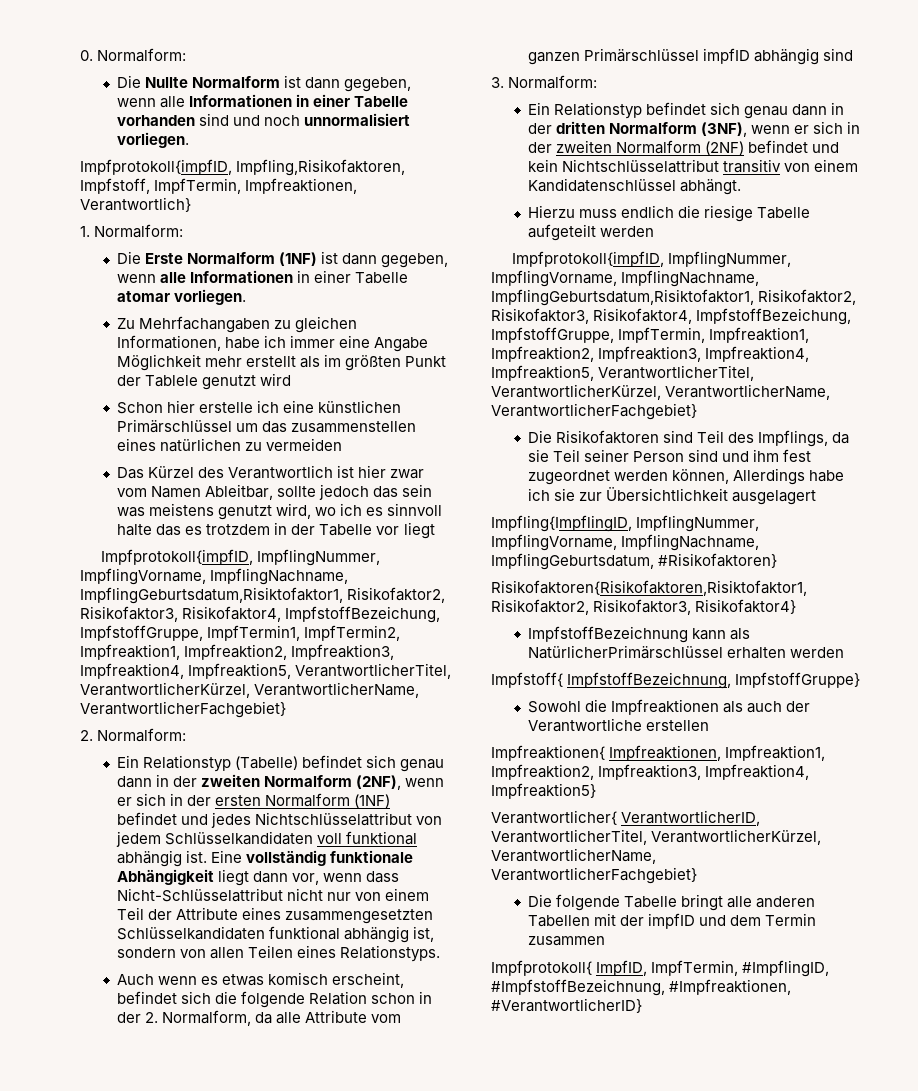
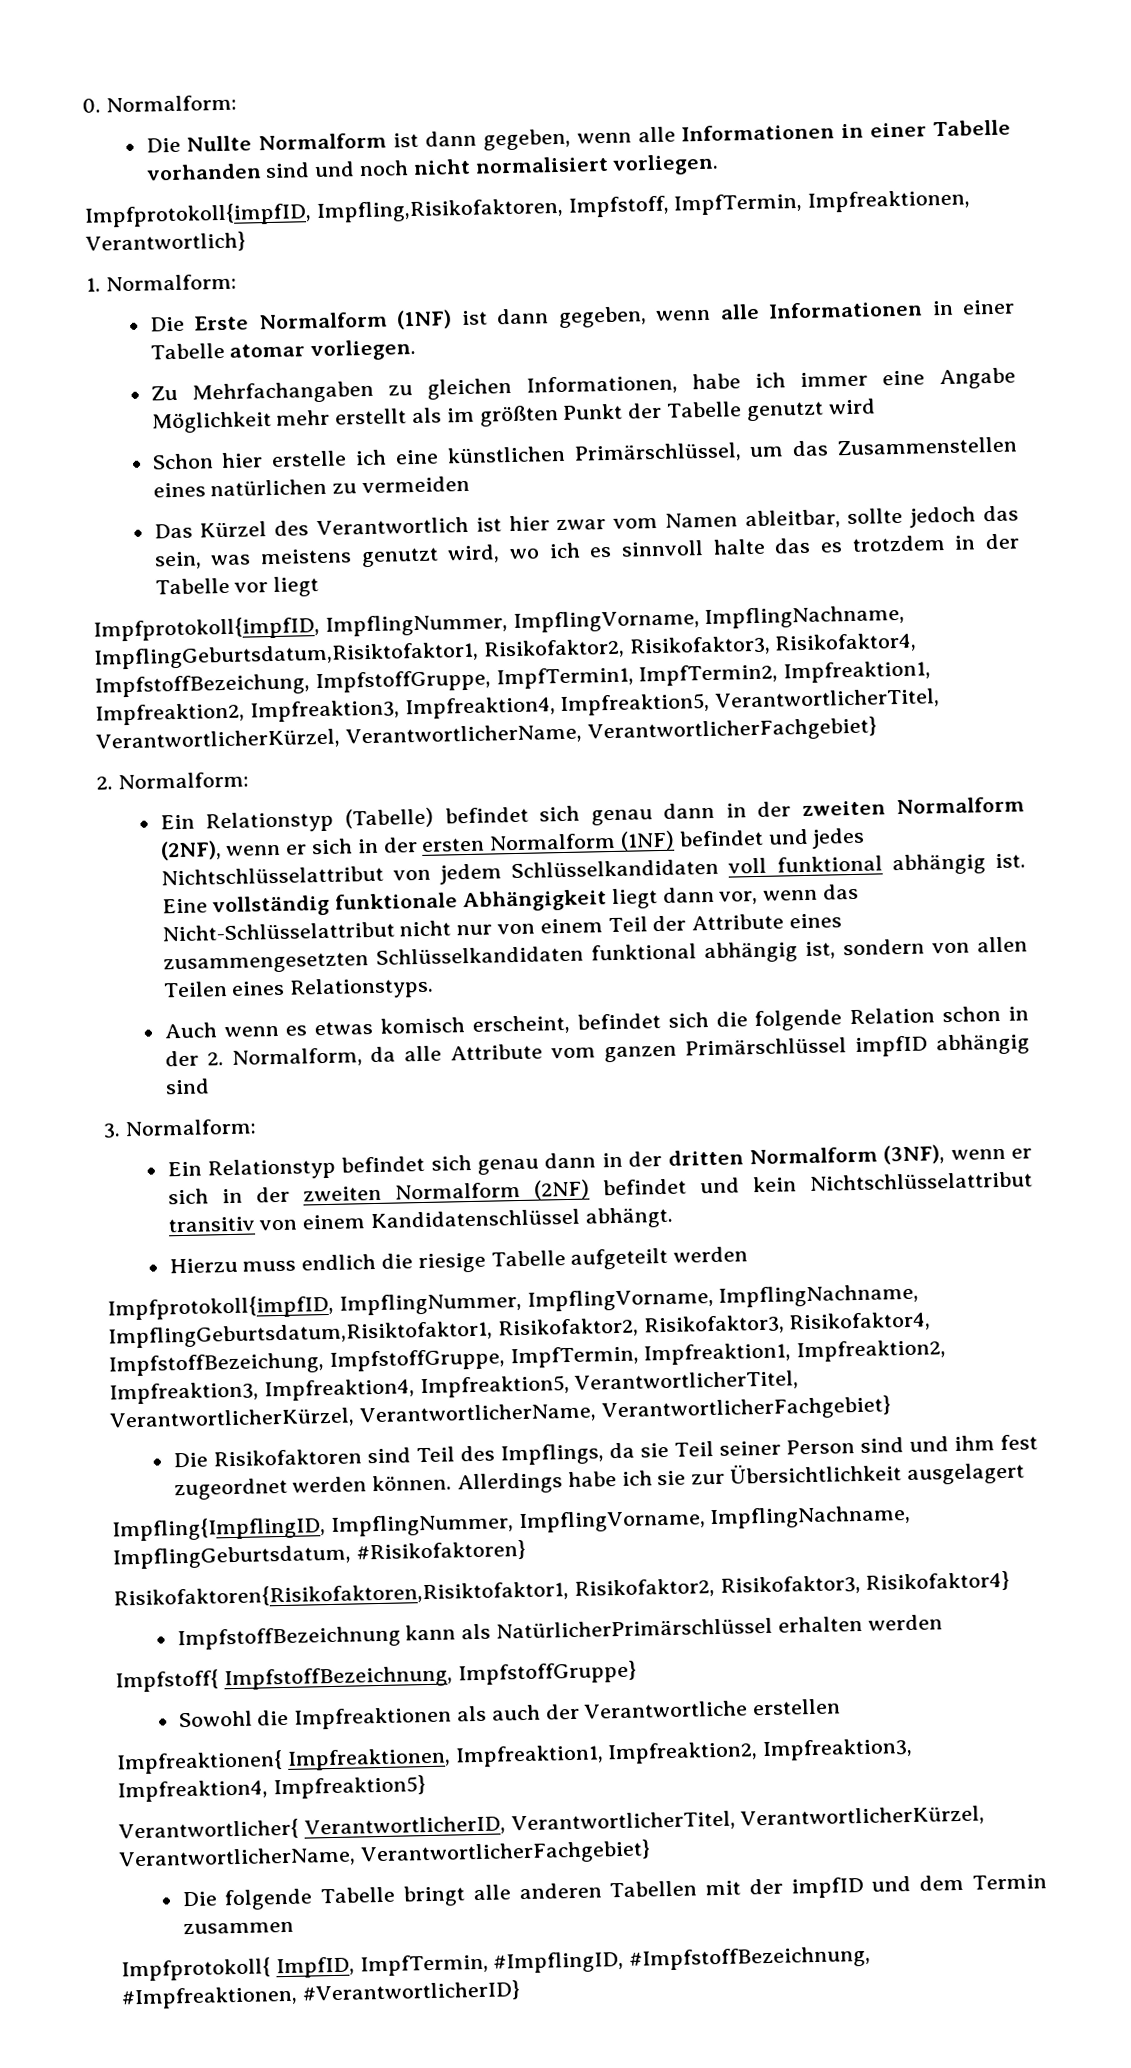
[304,113,411,126] unnormalisiert -> [412,155,609,175] nicht normalisiert
[145,375,199,387] Tablele -> [666,401,743,418] Tabelle
[117,419,233,433] Primärschlüssel -> [573,442,742,464] Primärschlüssel,
[291,421,417,433] zusammenstellen -> [837,436,1018,456] Zusammenstellen
[205,484,274,500] Ableitbar, -> [744,509,841,530] ableitbar,
[402,484,433,497] sein -> [153,551,202,570] sein,
[366,871,400,883] dass -> [822,883,860,900] das
[672,469,730,484] können, -> [372,1474,453,1492] können.

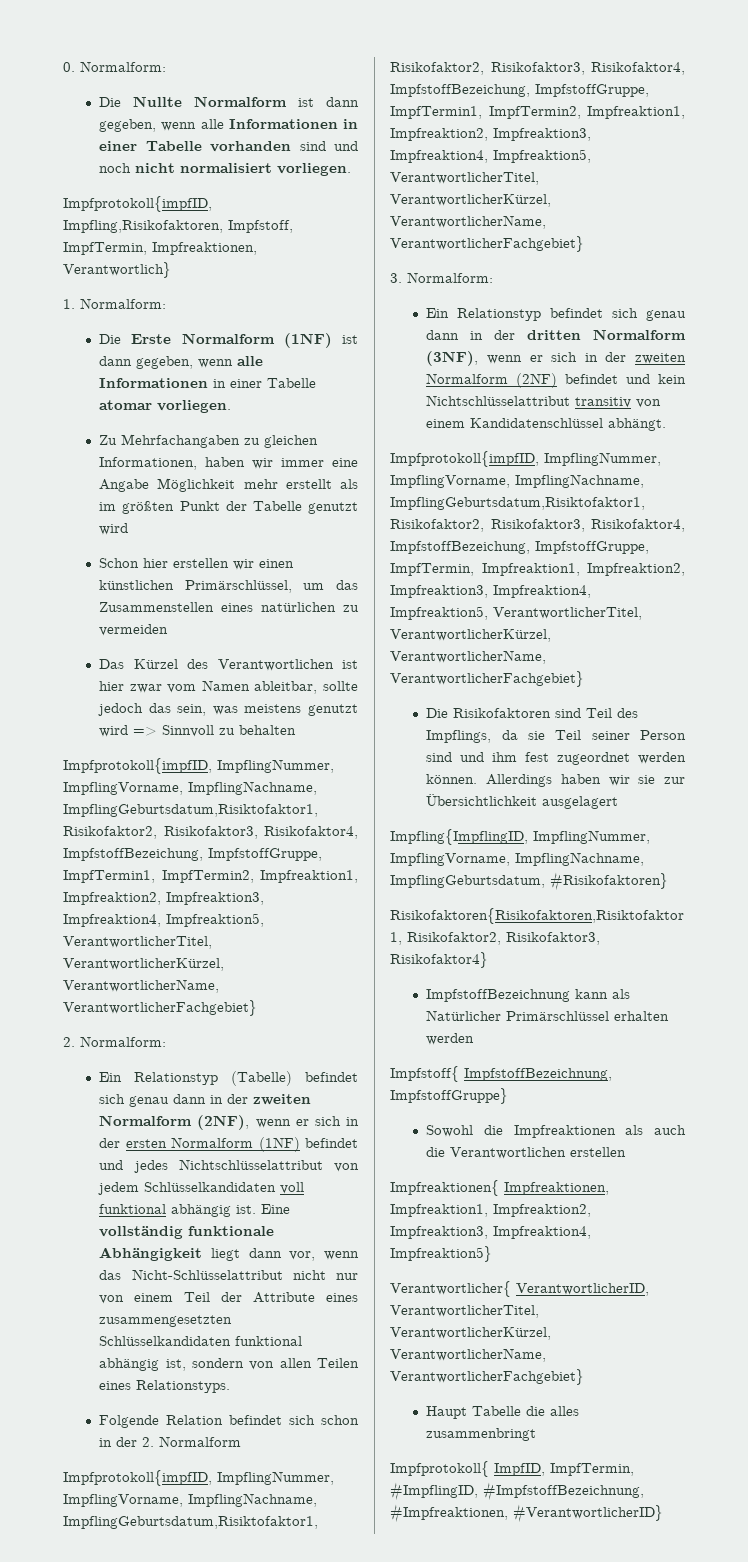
[691,372,786,390] habe ich -> [205,457,274,469] haben wir
[271,449,439,467] erstelle ich eine -> [173,558,295,570] erstellen wir einen
[315,516,469,536] Verantwortlich -> [217,659,334,671] Verantwortlichen
[447,533,1020,564] [154,576,320,597] wird, wo ich es sinnvoll halte das es trotzdem in der Tabelle vor liegt -> [99,725,297,737] wird => Sinnvoll zu behalten
[163,1005,1030,1039] [164,1033,1031,1068] [164,1078,210,1095] Auch wenn es etwas komisch erscheint, befindet sich die folgende Relation schon in der 2. Normalform, da alle Attribute vom ganzen Primärschlüssel impfID abhängig sind -> [99,1415,359,1428] [99,1436,242,1447] [63,1470,334,1486] [63,1493,317,1507] [63,1516,318,1529] [390,62,685,75] [390,84,649,97] [390,106,685,119] [390,128,591,141] [390,149,591,163] [390,172,539,185] [390,194,551,207] [390,215,546,229] [390,236,584,252] Folgende Relation befindet sich schon in der 2. Normalform // Impfprotokoll{impfID, ImpflingNummer, ImpflingVorname, ImpflingNachname, ImpflingGeburtsdatum,Risiktofaktor1, Risikofaktor2, Risikofaktor3, Risikofaktor4, ImpfstoffBezeichung, ImpfstoffGruppe, ImpfTermin1, ImpfTermin2, Impfreaktion1, Impfreaktion2, Impfreaktion3, Impfreaktion4, Impfreaktion5, VerantwortlicherTitel, VerantwortlicherKürzel, VerantwortlicherName, VerantwortlicherFachgebiet}
[168,1246,749,1274] // Hierzu muss endlich die riesige Tabelle aufgeteilt werden -> (667, 424) none
[567,1470,653,1488] habe ich -> [560,774,630,786] haben wir
[496,1617,774,1639] NatürlicherPrimärschlüssel -> [426,1010,610,1021] Natürlicher Primärschlüssel
[544,1700,749,1720] der Verantwortliche -> [426,1147,567,1159] die Verantwortlichen
[181,1874,1048,1911] [182,1921,294,1935] Die folgende Tabelle bringt alle anderen Tabellen mit der impfID und dem Termin zusammen -> [426,1406,580,1419] [426,1428,537,1441] Haupt Tabelle die alles zusammenbringt

